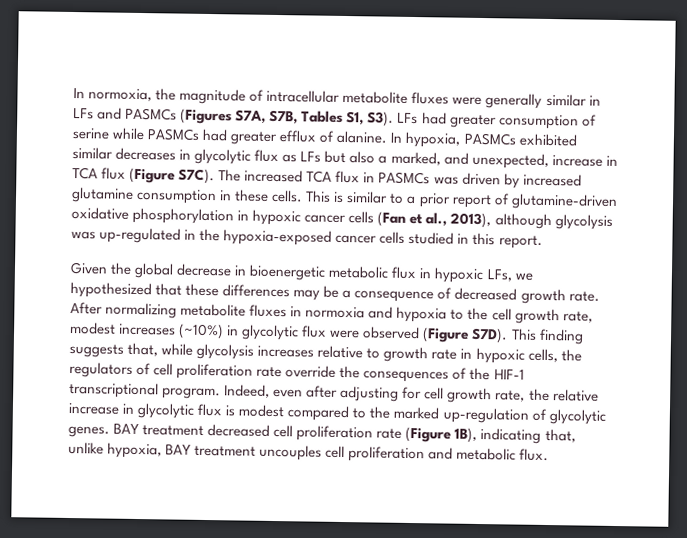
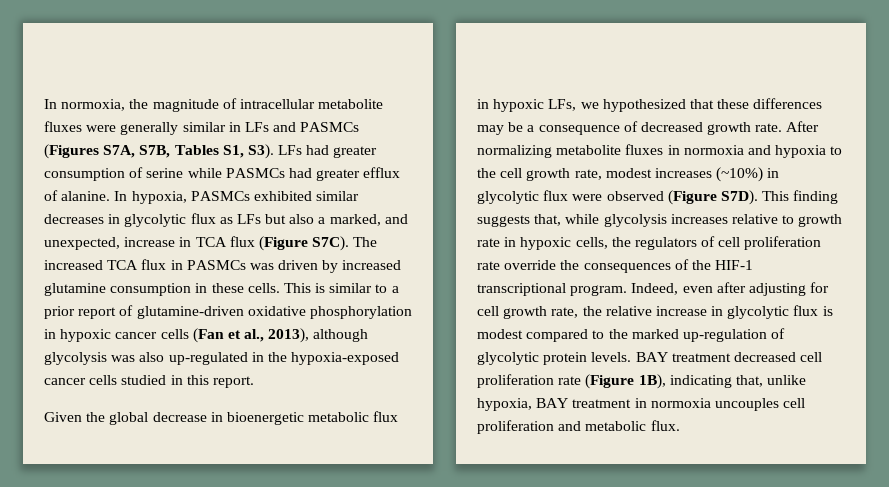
(96, 235) none -> [139,352,165,362] also
[68,425,110,438] genes. -> [543,352,632,365] protein levels.
(257, 451) none -> [634,398,711,408] in normoxia

